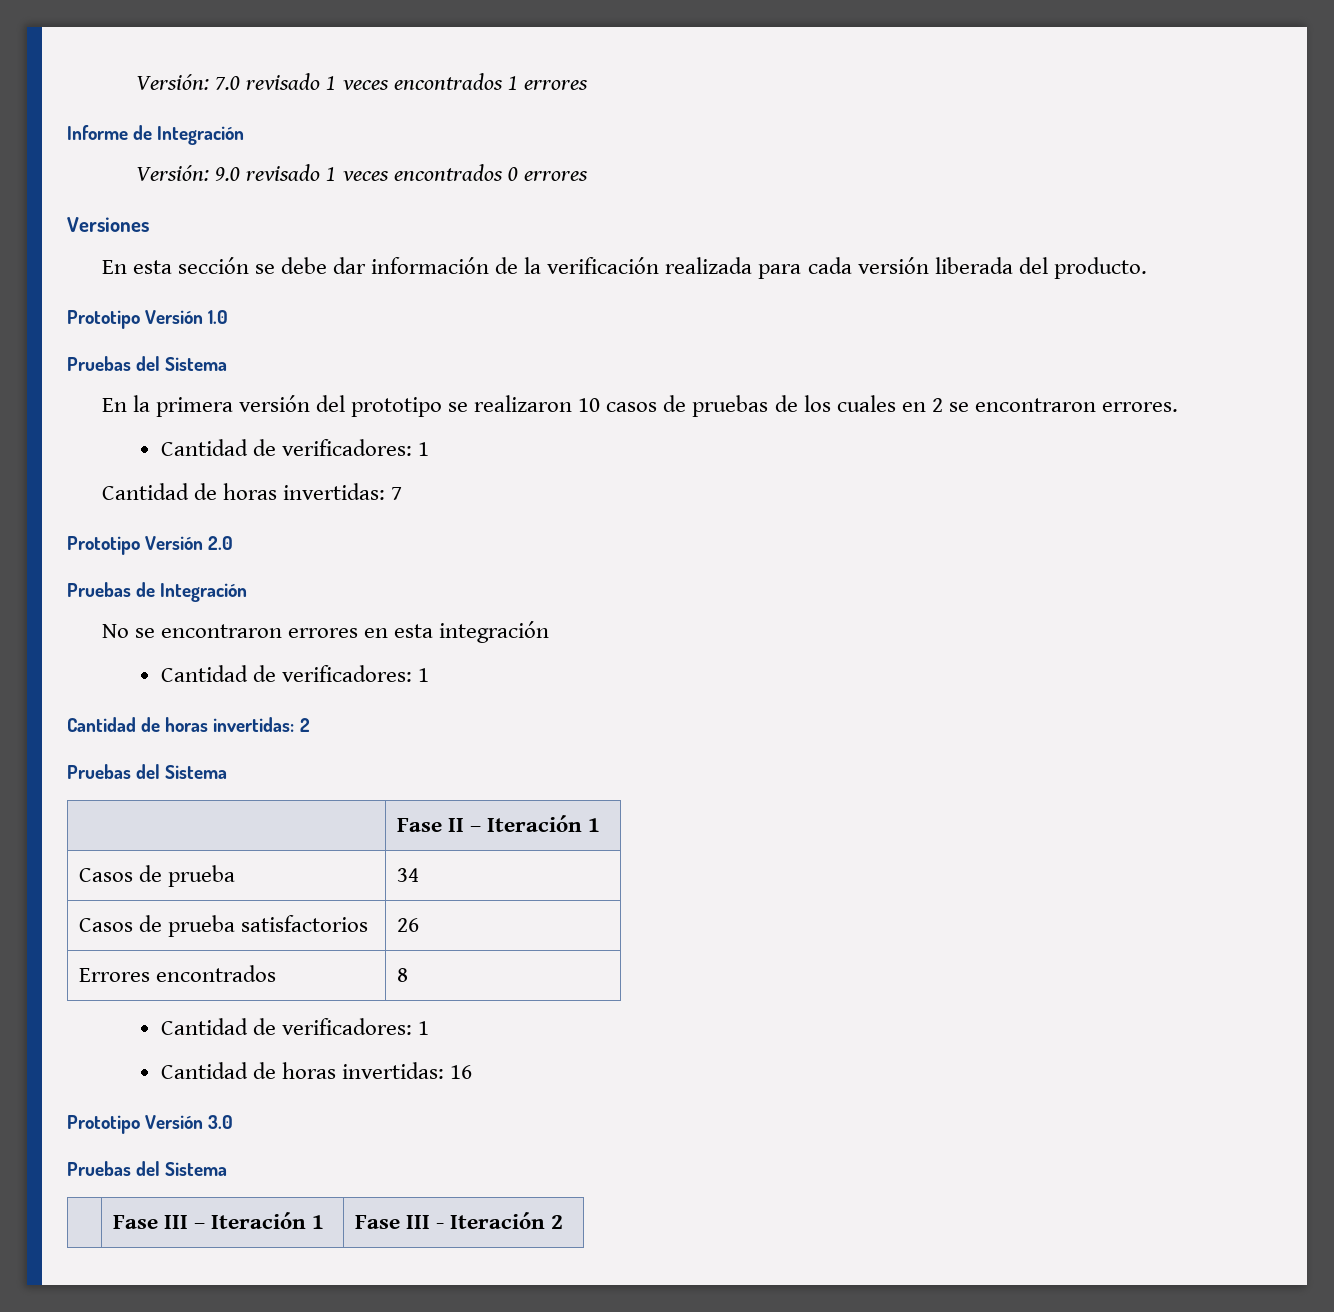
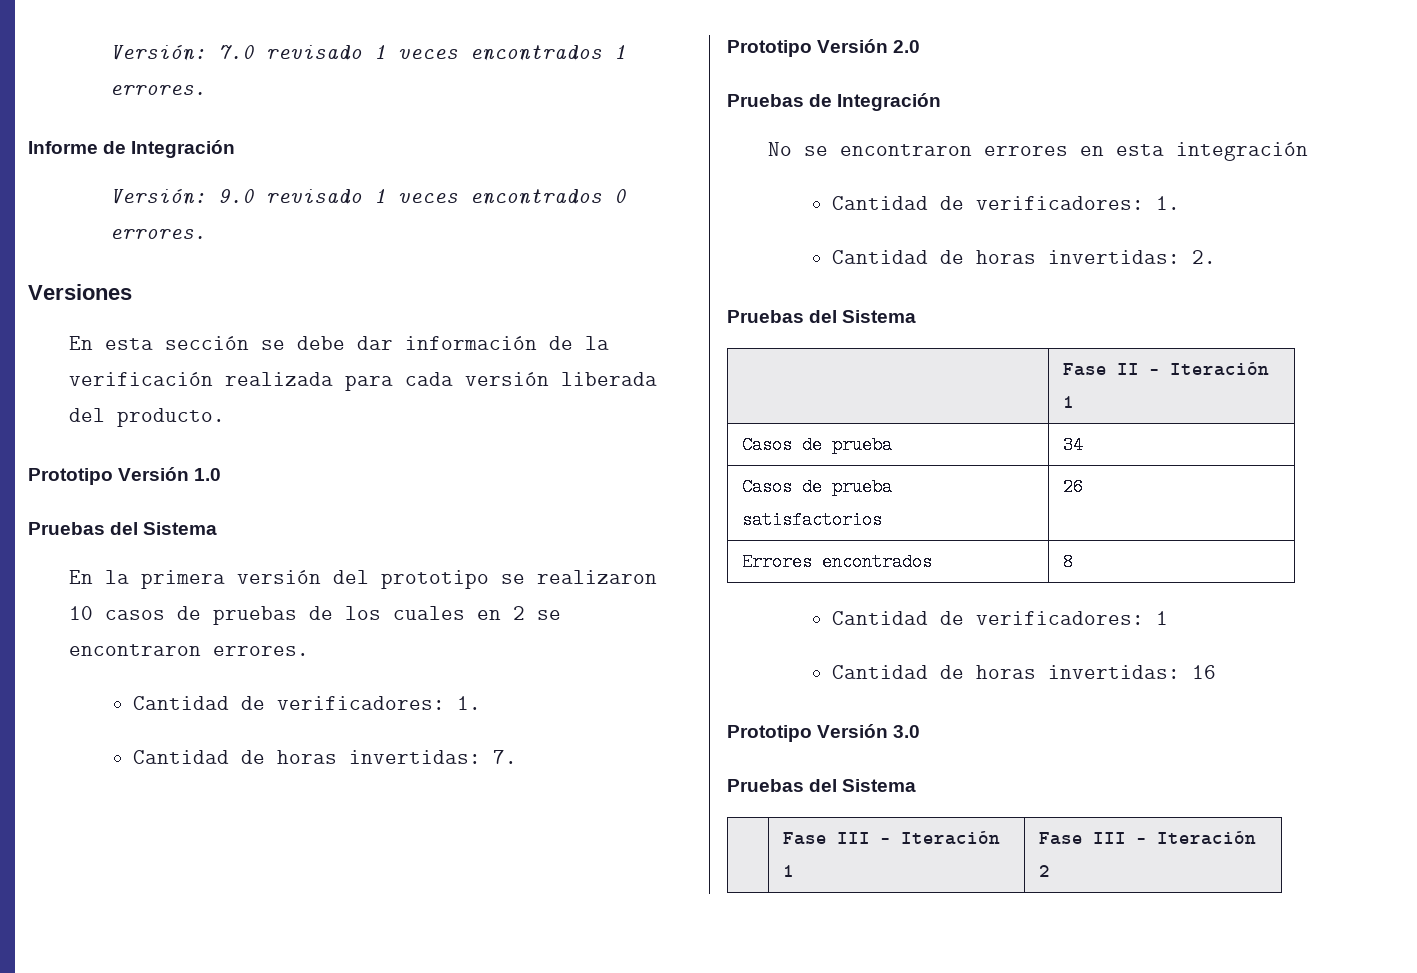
[523,80,588,90] errores -> [109,85,206,95] errores.
[523,171,588,181] errores -> [109,229,206,239] errores.
[418,442,430,456] [101,483,402,500] 1 // Cantidad de horas invertidas: 7 -> [457,696,482,710] [133,750,518,764] 1. // Cantidad de horas invertidas: 7.
[418,668,430,682] [67,717,310,732] 1 // Cantidad de horas invertidas: 2 -> [1156,196,1181,210] [832,250,1217,264] 1. // Cantidad de horas invertidas: 2.

